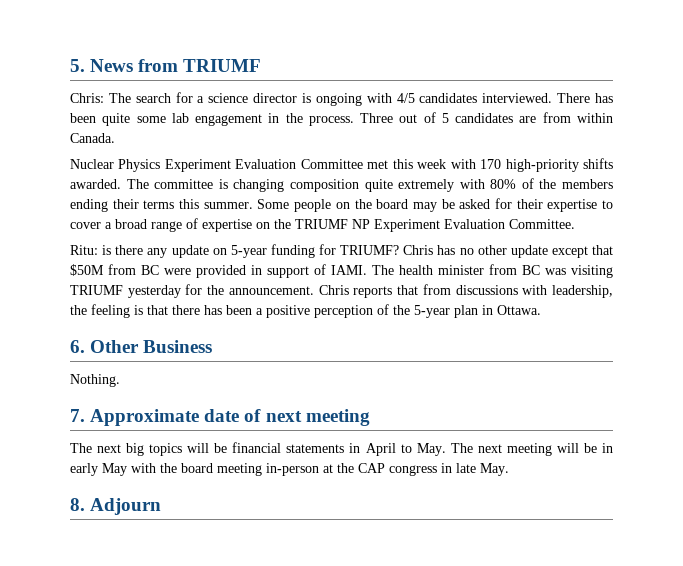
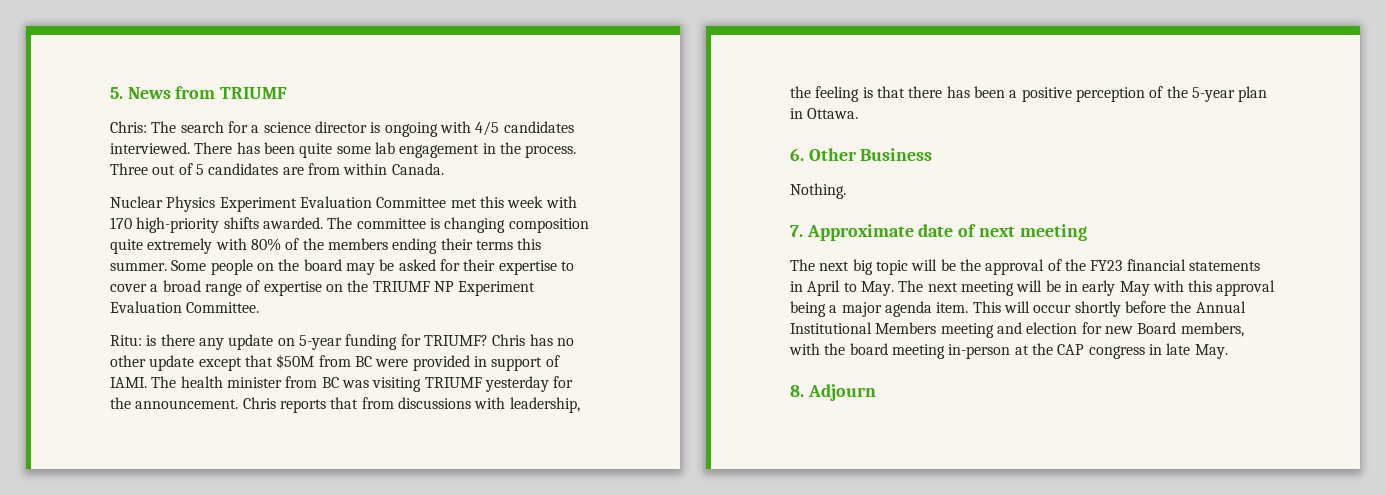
[149,443,228,456] topics will be -> [875,259,1123,275] topic will be the approval of the FY23
(156, 468) none -> [1188,280,1276,296] [790,301,1246,317] [790,322,1244,338] [789,343,820,355] this approval being a major agenda item. This will occur shortly before the Annual Institutional Members meeting and election for new Board members, with

